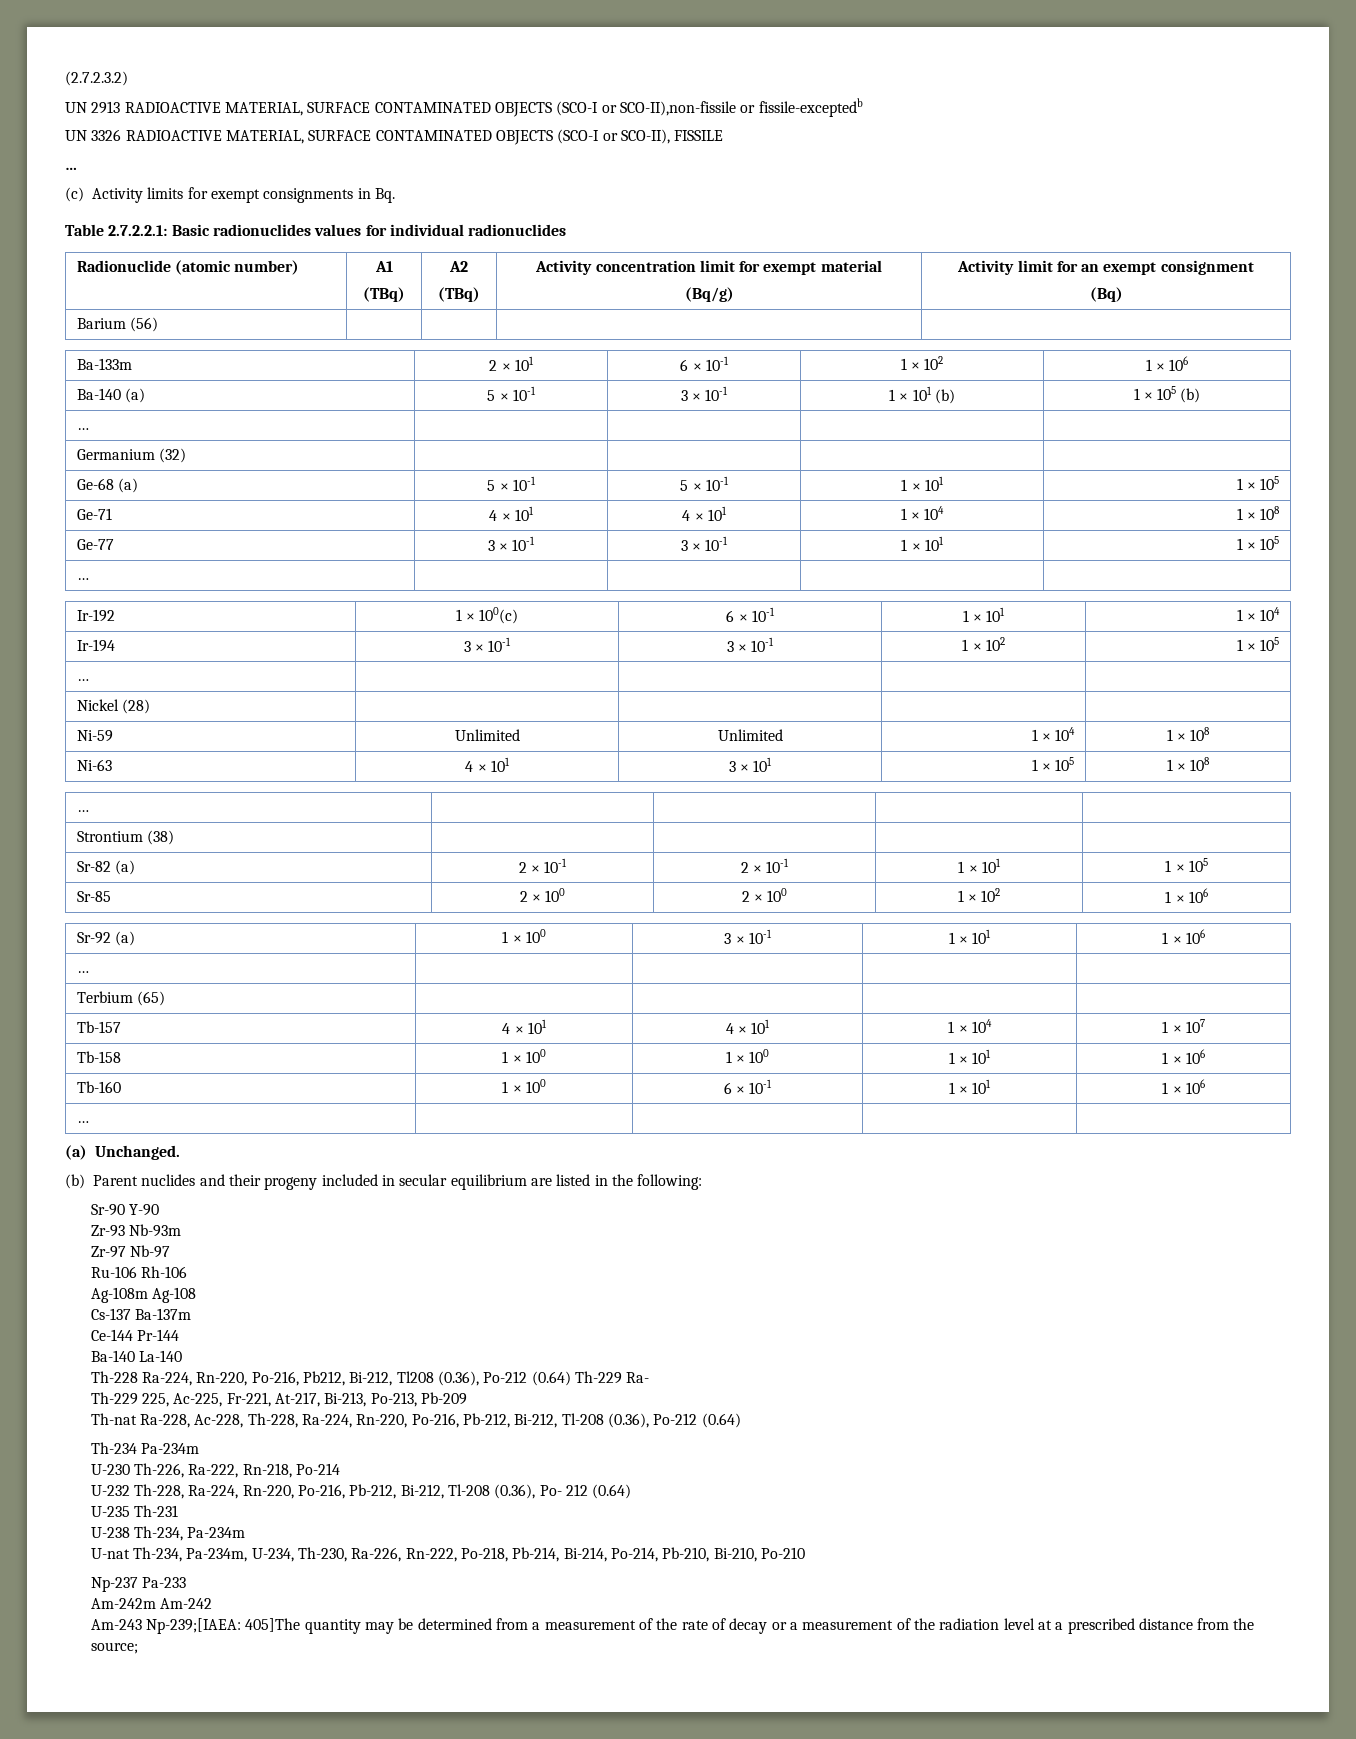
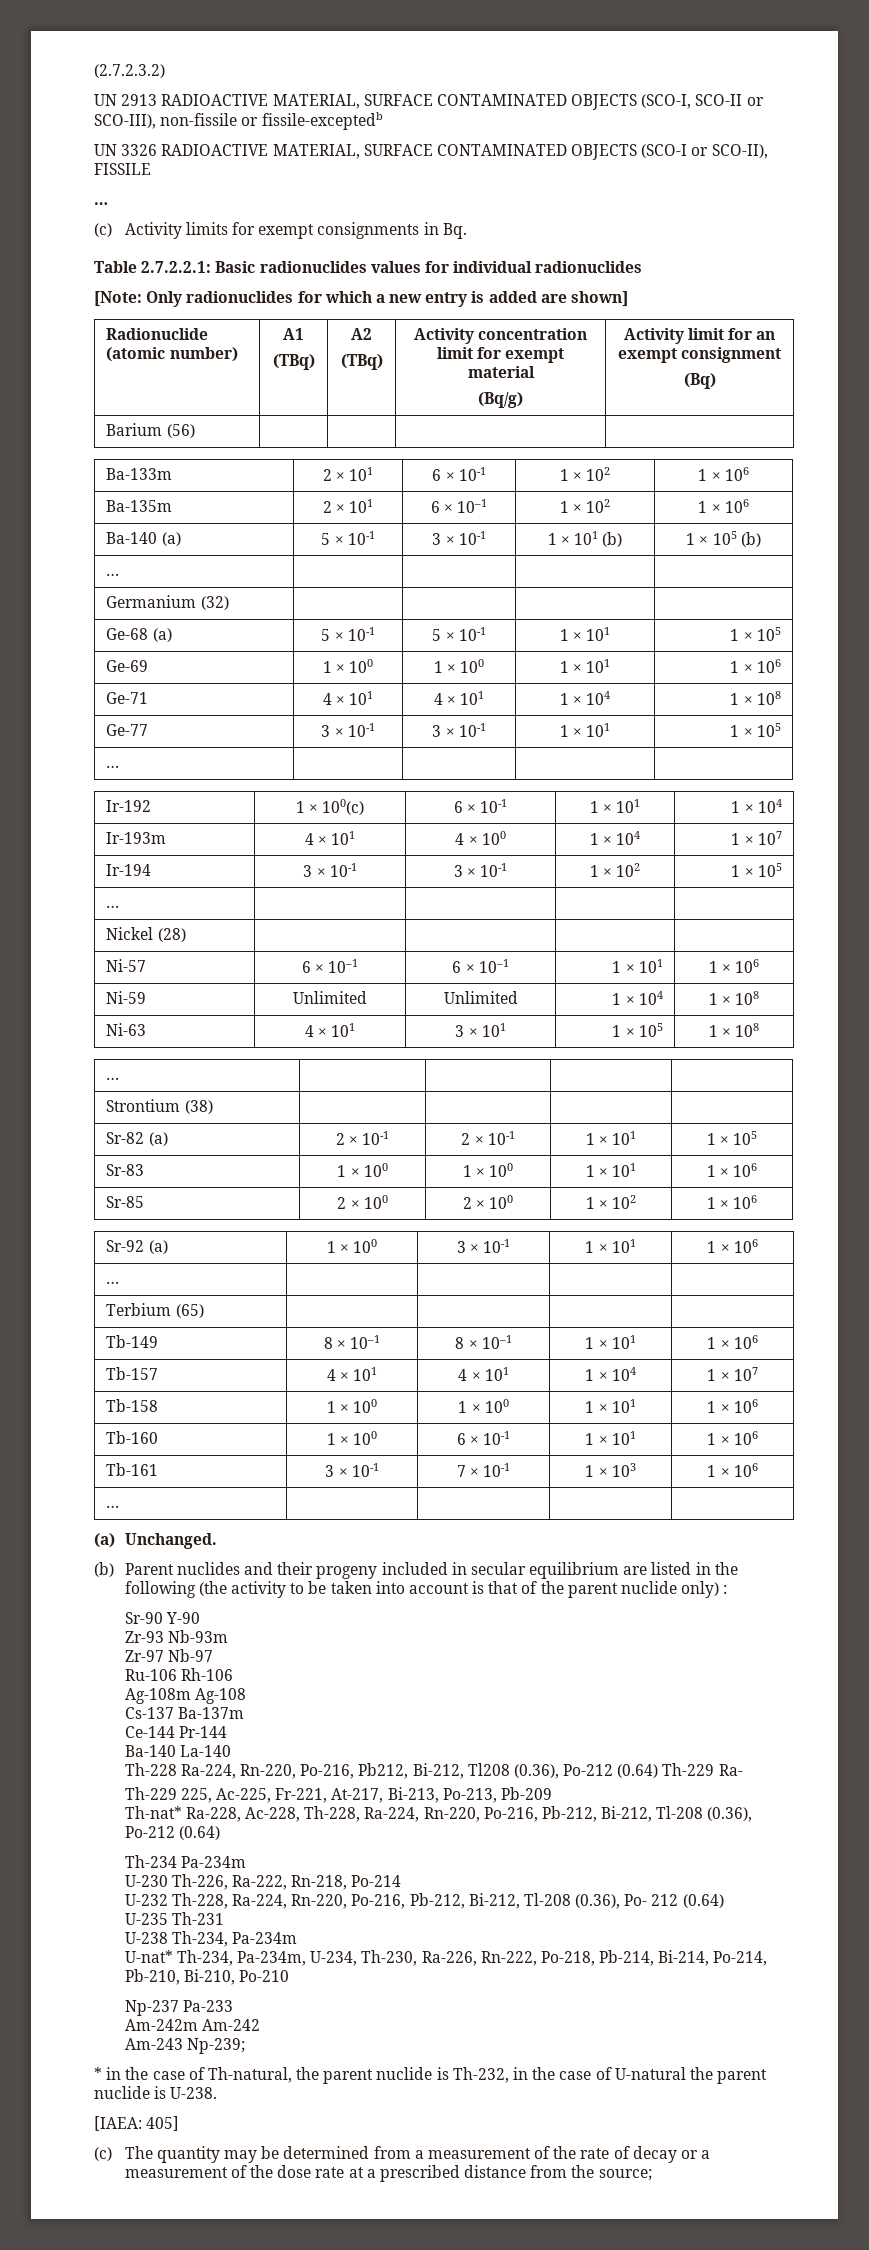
[556,101,736,116] (SCO-I or SCO-II),non-fissile -> [641,94,764,109] [94,113,238,129] (SCO-I, SCO-II or SCO-III), non-fissile
(567, 230) none -> [94,291,629,307] // [Note: Only radionuclides for which a new entry is added are shown]
(1189, 363) none -> [106,500,173,512] [322,499,374,513] [430,499,488,513] [559,499,611,513] [698,499,749,513] // Ba-135m | 2 × 101 | 6 × 10–1 | 1 × 102 | 1 × 106
(1280, 483) none -> [106,660,149,672] [322,659,374,673] [433,659,485,673] [559,659,611,673] [730,659,781,673] // Ge-69 | 1 × 100 | 1 × 100 | 1 × 101 | 1 × 106
(1281, 614) none -> [106,832,167,844] [304,831,356,845] [455,831,506,845] [589,831,641,845] [731,831,782,845] // Ir-193m | 4 × 101 | 4 × 100 | 1 × 104 | 1 × 107
(150, 706) none -> [106,959,147,972] [301,959,359,973] [452,959,509,973] [612,959,663,973] [708,959,760,973] // Ni-57 | 6 × 10–1 | 6 × 10–1 | 1 × 101 | 1 × 106
(1208, 865) none -> [106,1164,145,1176] [337,1163,388,1177] [462,1163,514,1177] [585,1163,637,1177] [706,1163,758,1177] // Sr-83 | 1 × 100 | 1 × 100 | 1 × 101 | 1 × 106
(165, 998) none -> [106,1335,159,1348] [323,1335,381,1349] [455,1335,512,1349] [585,1335,636,1349] [707,1335,758,1349] // Tb-149 | 8 × 10–1 | 8 × 10–1 | 1 × 101 | 1 × 106
(1205, 1086) none -> [106,1463,159,1476] [325,1463,379,1477] [456,1463,511,1477] [585,1463,636,1477] [707,1463,758,1477] // Tb-161 | 3 × 10-1 | 7 × 10-1 | 1 × 103 | 1 × 106
[637,1174,703,1190] following: -> [124,1581,728,1598] following (the activity to be taken into account is that of the parent nuclide only) :
[90,1413,137,1425] Th-nat -> [124,1806,182,1819] Th-nat*
[90,1548,130,1559] U-nat -> [124,1950,173,1963] U-nat*
[146,1618,301,1634] Np-239;[IAEA: 405]The -> [186,2038,245,2054] [94,2067,768,2084] [94,2086,218,2099] [94,2116,180,2131] [94,2146,153,2161] Np-239; // * in the case of Th-natural, the parent nuclide is Th-232, in the case of U-natural the parent nuclide is U-238. // [IAEA: 405] // (c) The
[939,1618,1035,1630] radiation level -> [277,2165,345,2178] dose rate

